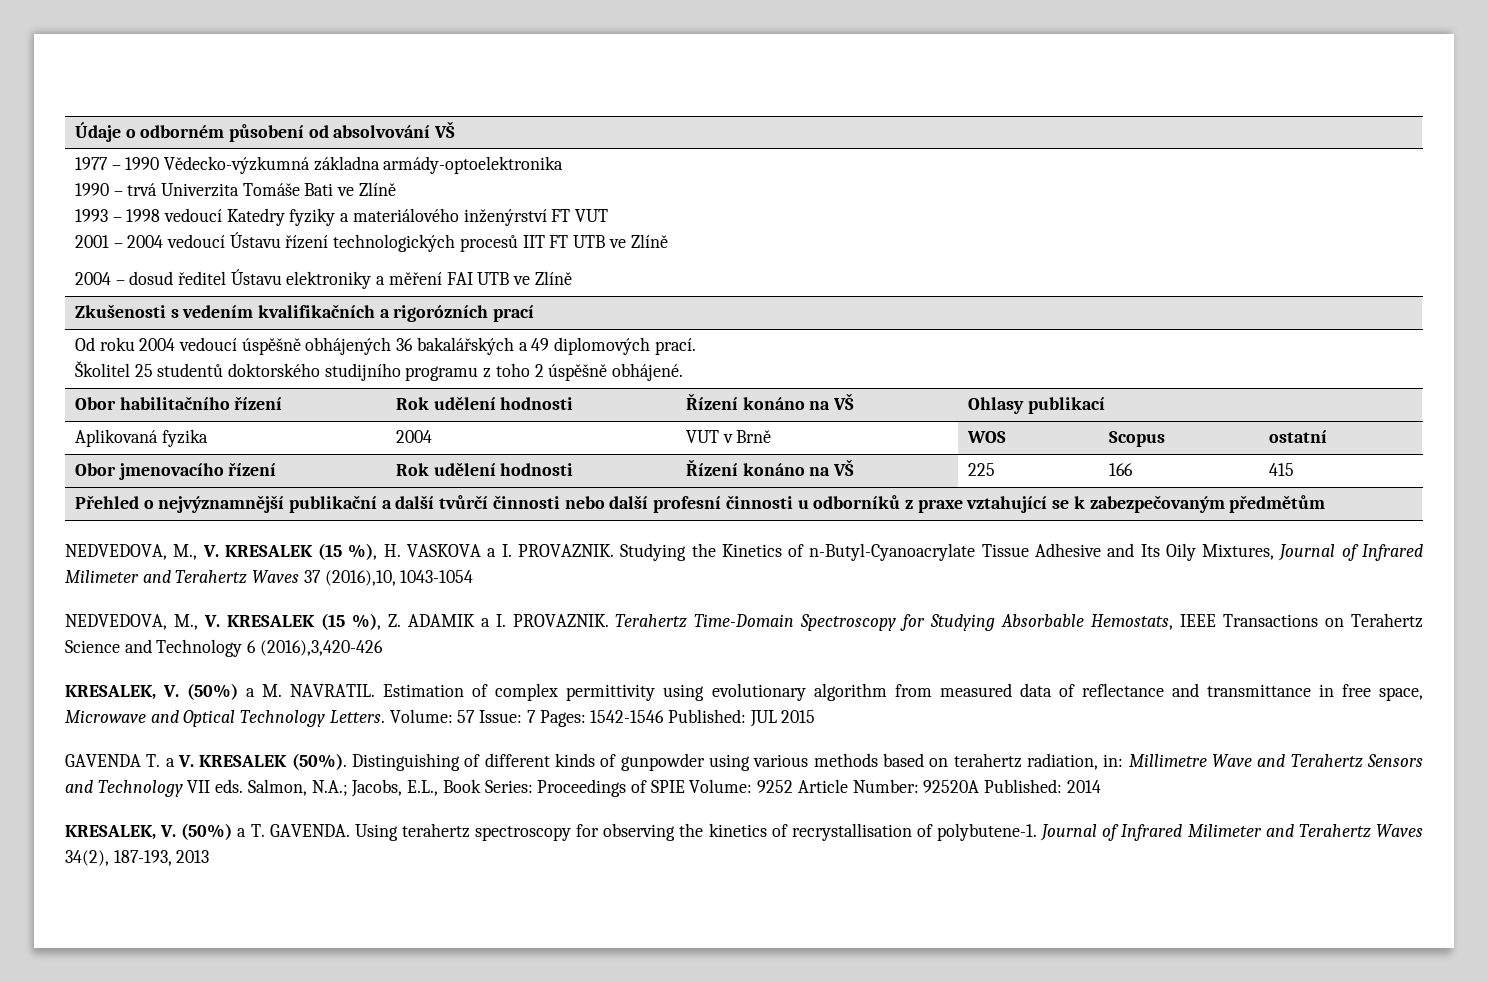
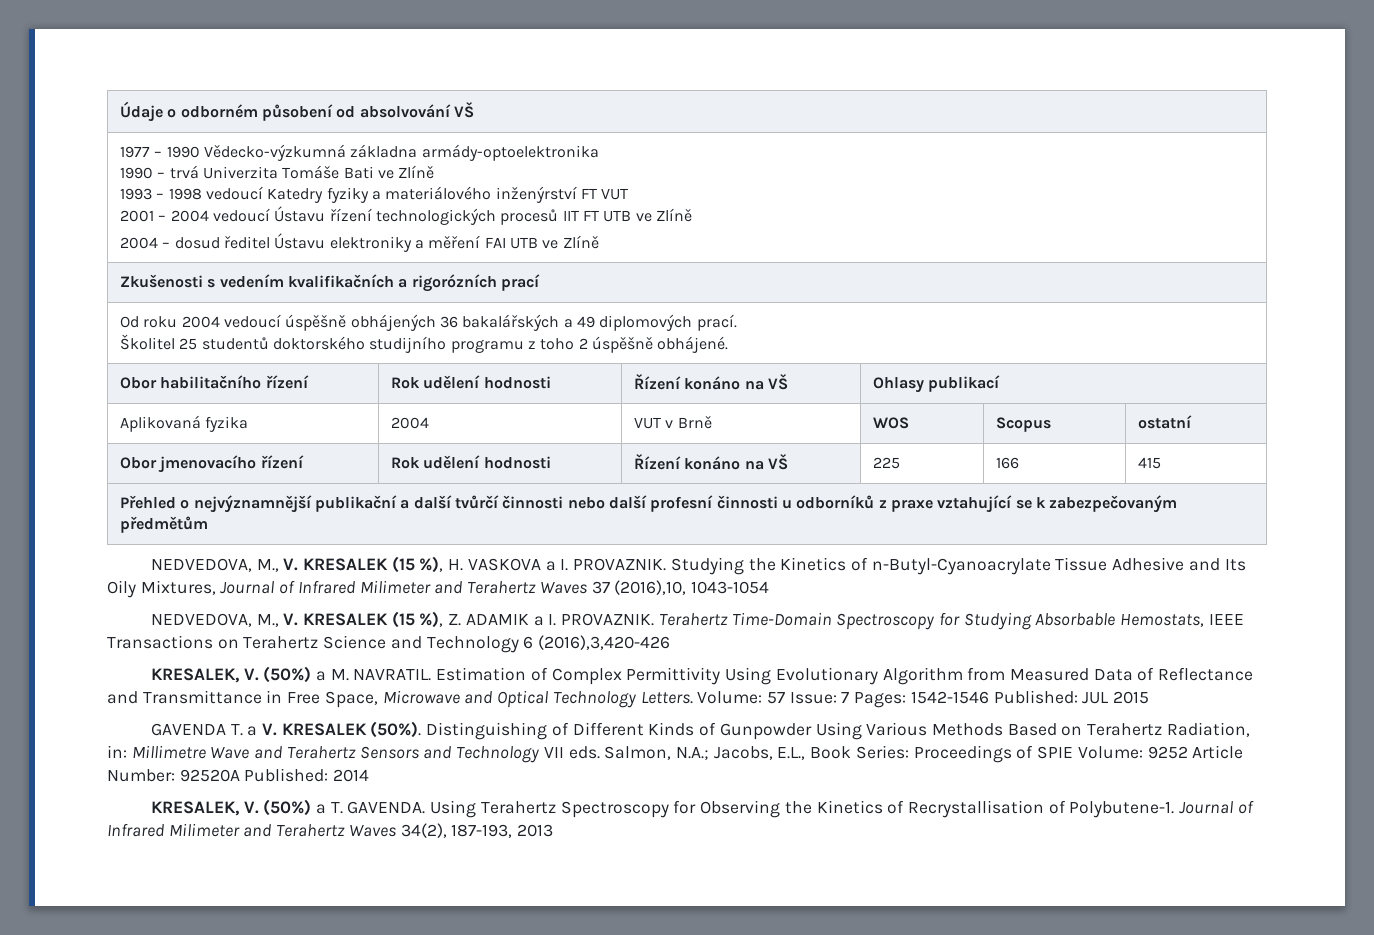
[495,683,1423,701] complex permittivity using evolutionary algorithm from measured data of reflectance and transmittance in free space, -> [551,667,1254,685] [107,690,378,708] Complex Permittivity Using Evolutionary Algorithm from Measured Data of Reflectance and Transmittance in Free Space,
[484,753,1099,771] different kinds of gunpowder using various methods based on terahertz radiation, -> [572,722,1250,740] Different Kinds of Gunpowder Using Various Methods Based on Terahertz Radiation,
[401,823,1038,841] terahertz spectroscopy for observing the kinetics of recrystallisation of polybutene-1. -> [480,800,1175,818] Terahertz Spectroscopy for Observing the Kinetics of Recrystallisation of Polybutene-1.

